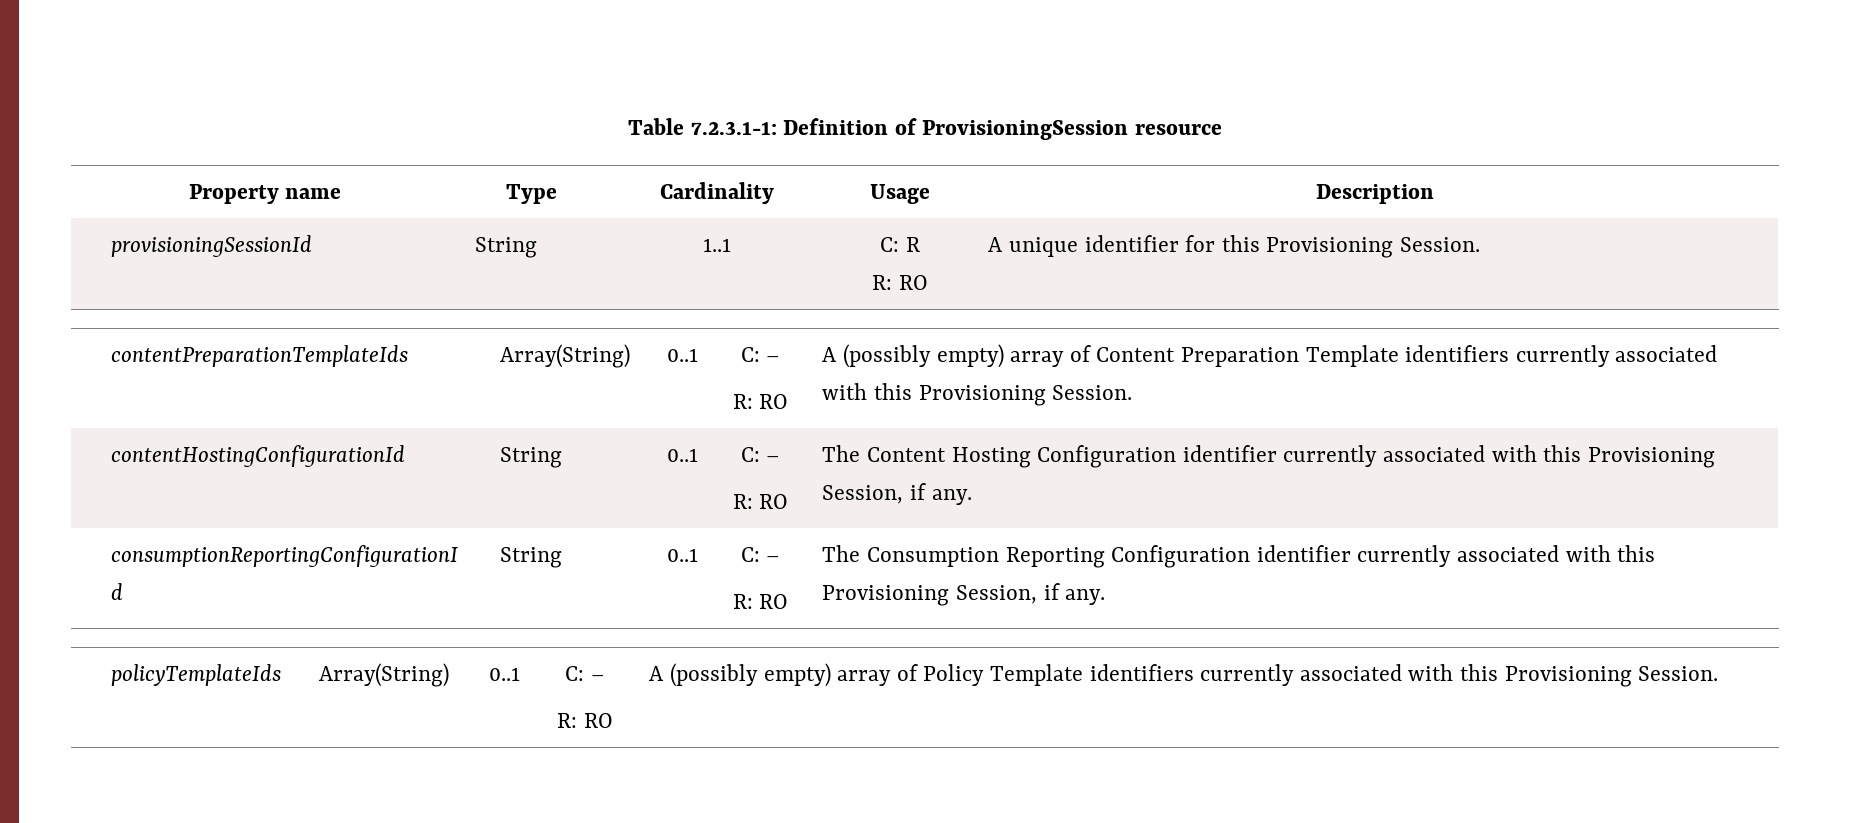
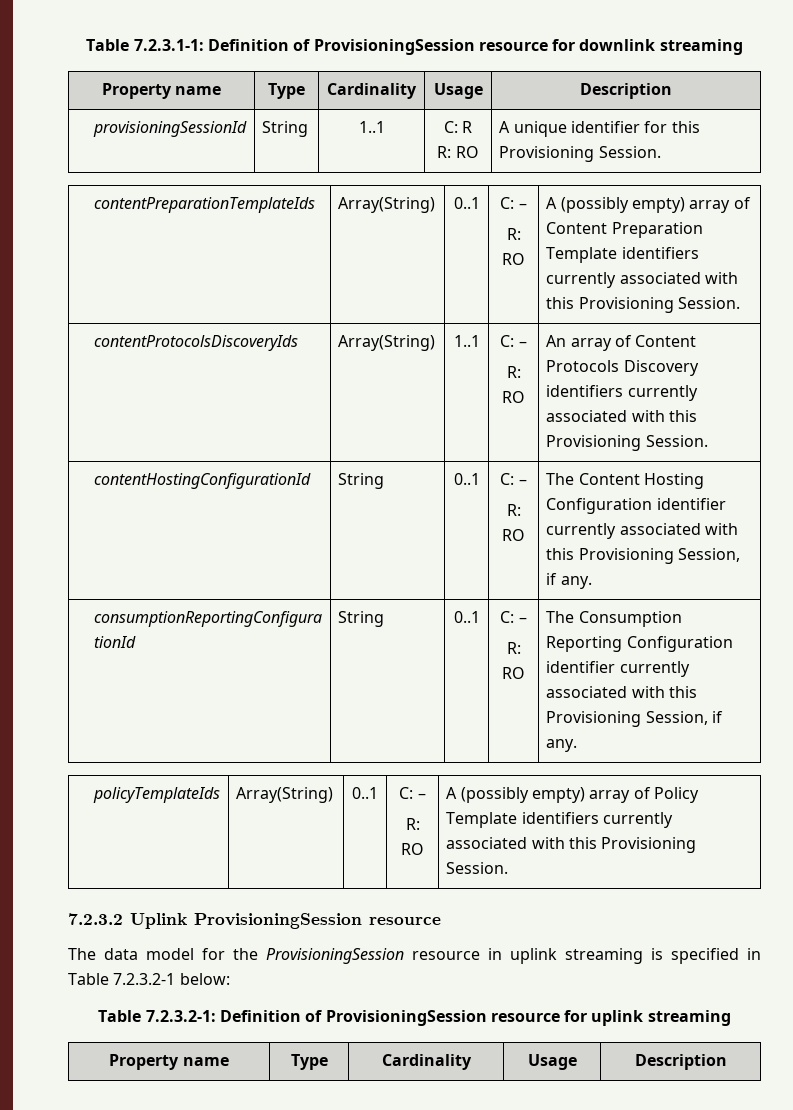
(1223, 129) none -> [552,39,743,55] for downlink streaming
(1133, 392) none -> [93,335,298,351] [338,335,436,351] [453,335,480,347] [500,335,527,347] [506,366,521,378] [502,391,525,403] [546,335,697,351] [546,360,699,376] [546,385,698,401] [546,410,697,422] [546,435,708,451] // contentProtocolsDiscoveryIds | Array(String) | 1..1 | C: – // R: RO | An array of Content Protocols Discovery identifiers currently associated with this Provisioning Session.
(1719, 673) none -> [68,913,441,929] [68,948,761,964] [68,973,230,985] [98,1010,731,1026] [109,1054,229,1070] [290,1054,328,1070] [381,1054,472,1070] [527,1054,577,1070] [634,1054,727,1070] // 7.2.3.2 Uplink ProvisioningSession resource // The data model for the ProvisioningSession resource in uplink streaming is specified in Table 7.2.3.2-1 below: // Table 7.2.3.2-1: Definition of ProvisioningSession resource for uplink streaming // Property name | Type | Cardinality | Usage | Description

